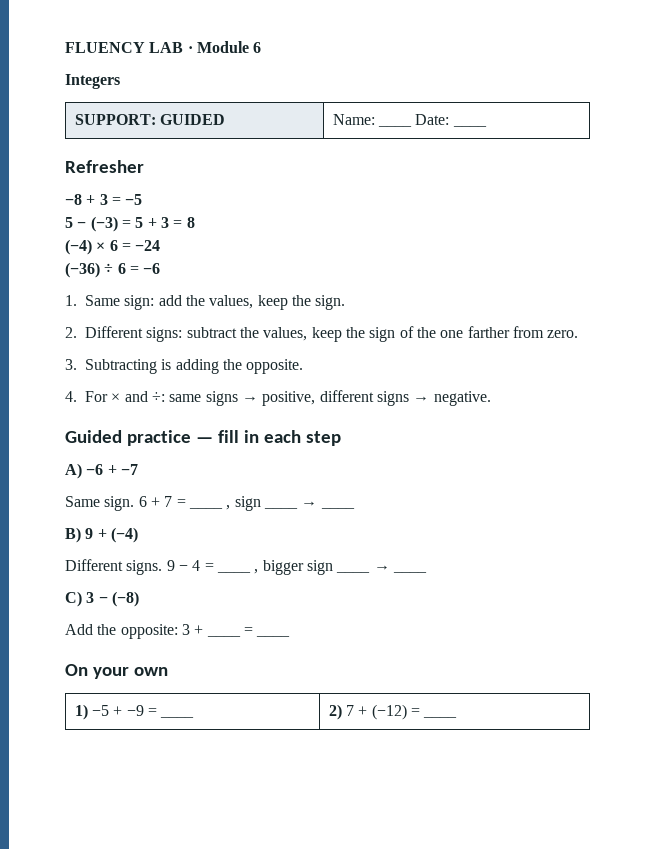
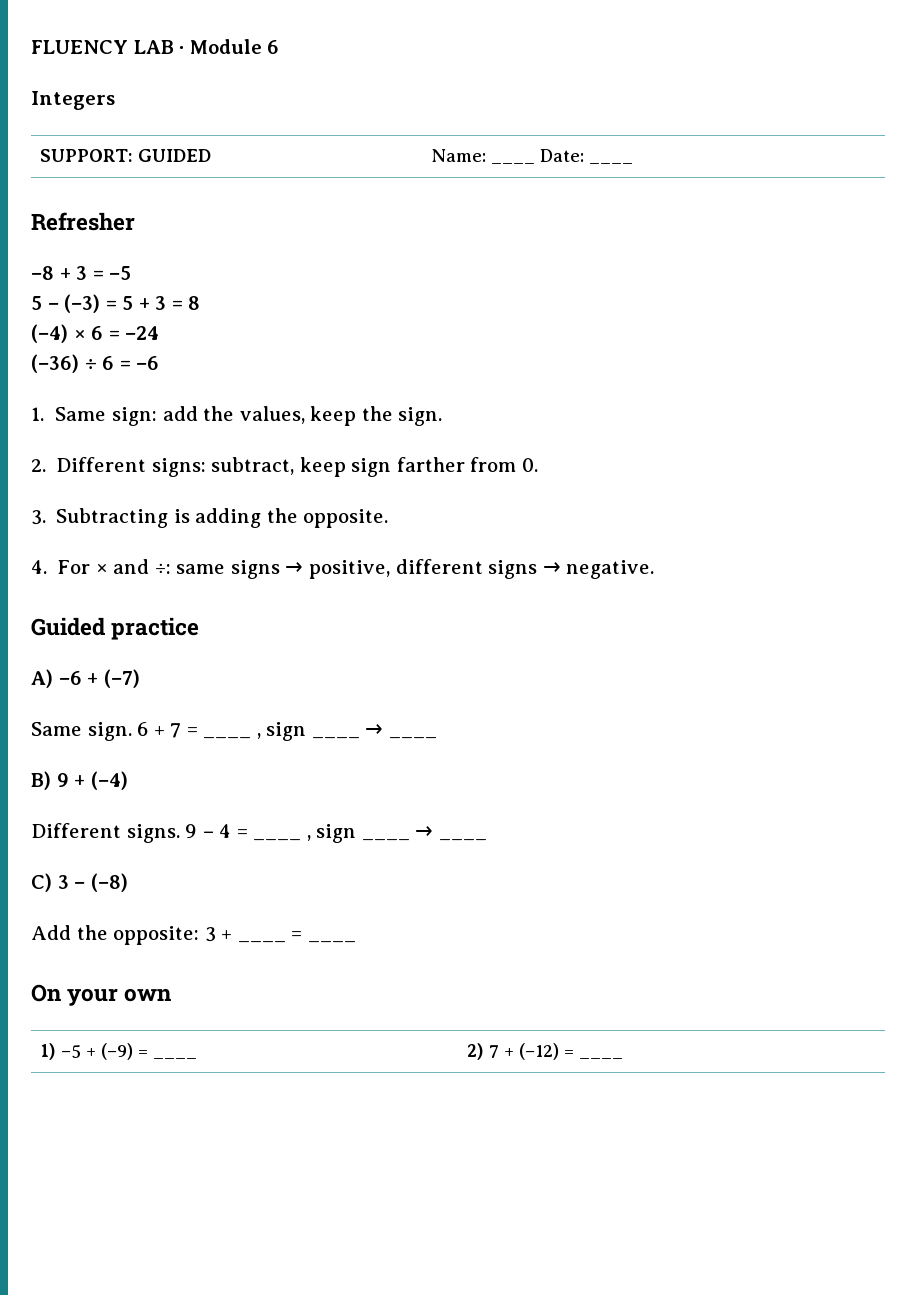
[186,326,464,342] subtract the values, keep the sign of the one -> [211,457,392,477] subtract, keep sign
[547,330,579,338] zero. -> [521,458,538,472] 0.
[195,430,341,446] — fill in each step -> (200, 628) none
[120,464,138,475] −7 -> [103,669,140,688] (−7)
[262,560,304,575] bigger -> (311, 838) none
[126,705,144,716] −9 -> [101,1043,134,1060] (−9)

